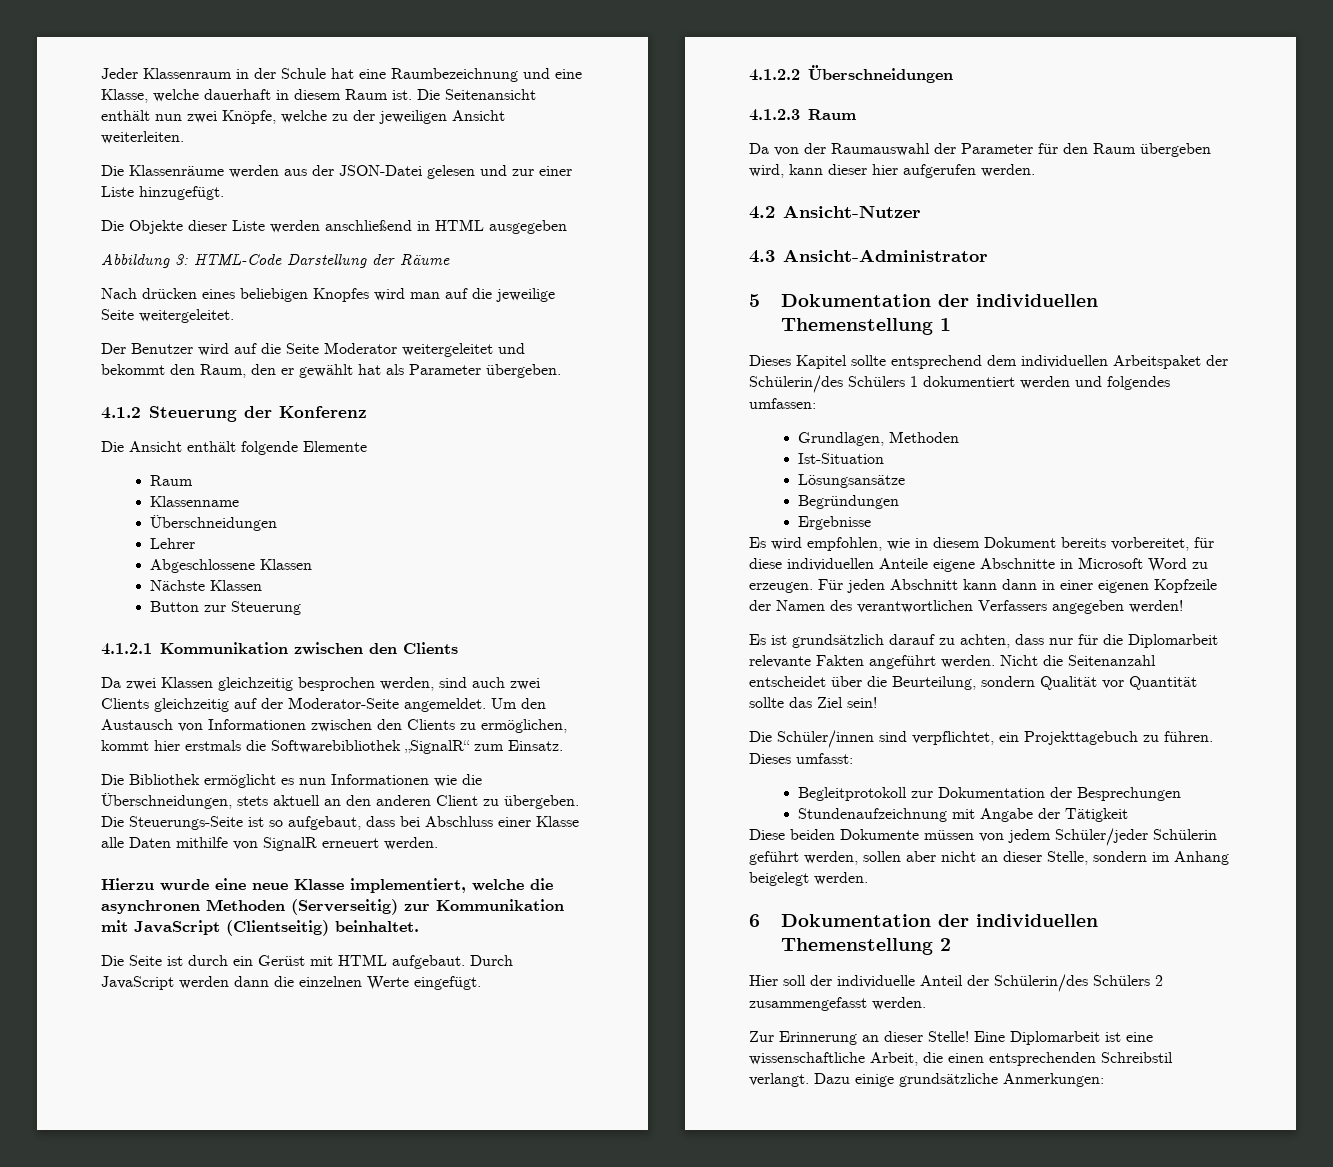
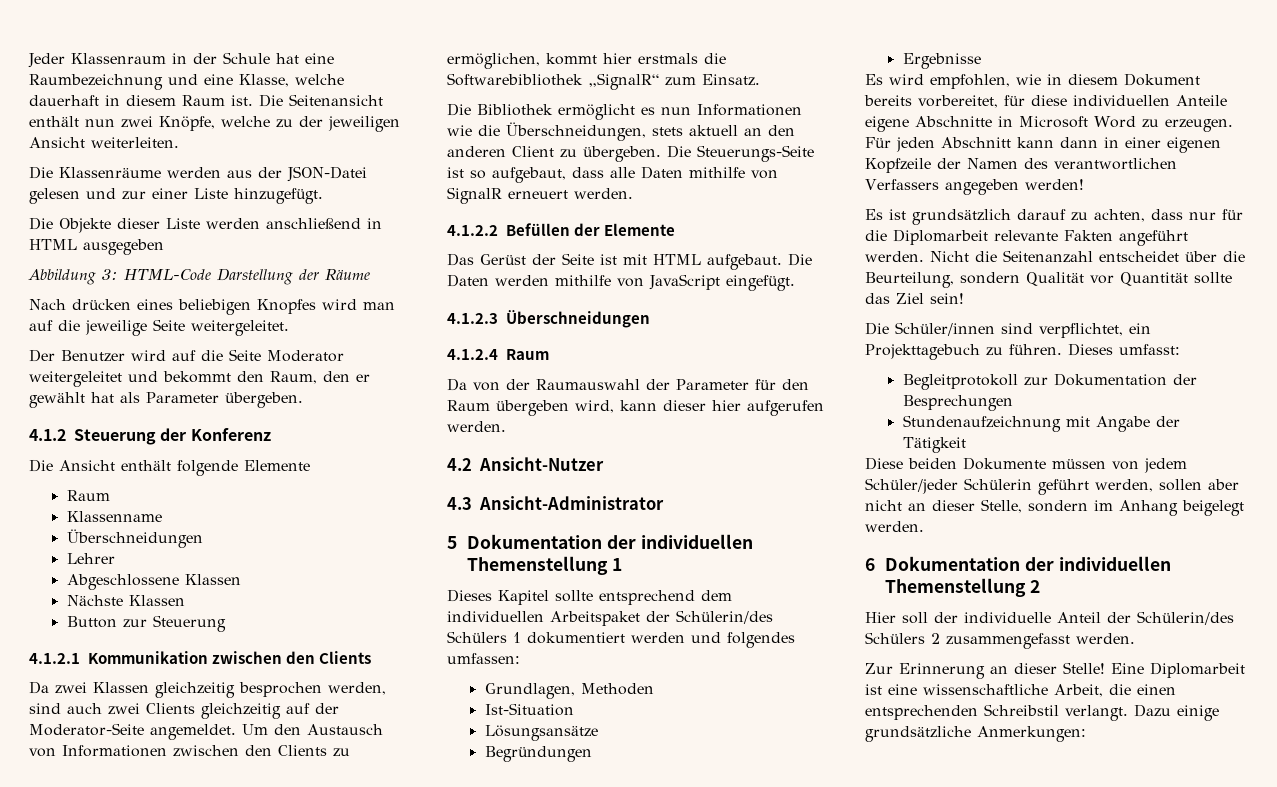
[400,816,579,827] bei Abschluss einer Klasse -> (604, 172) none
[101,878,553,893] [101,899,564,915] [101,920,419,936] [101,954,513,969] [101,976,409,990] Hierzu wurde eine neue Klasse implementiert, welche die asynchronen Methoden (Serverseitig) zur Kommunikation mit JavaScript (Clientseitig) beinhaltet. // Die Seite ist durch ein Gerüst mit HTML aufgebaut. Durch JavaScript werden dann die einzelnen Werte -> [447,223,676,236] [447,253,812,270] [447,274,720,290] 4.1.2.2 Befüllen der Elemente // Das Gerüst der Seite ist mit HTML aufgebaut. Die Daten werden mithilfe von JavaScript
[749,65,953,83] [749,109,800,121] 4.1.2.2 Überschneidungen // 4.1.2.3 -> [447,310,650,328] [447,349,498,360] 4.1.2.3 Überschneidungen // 4.1.2.4

